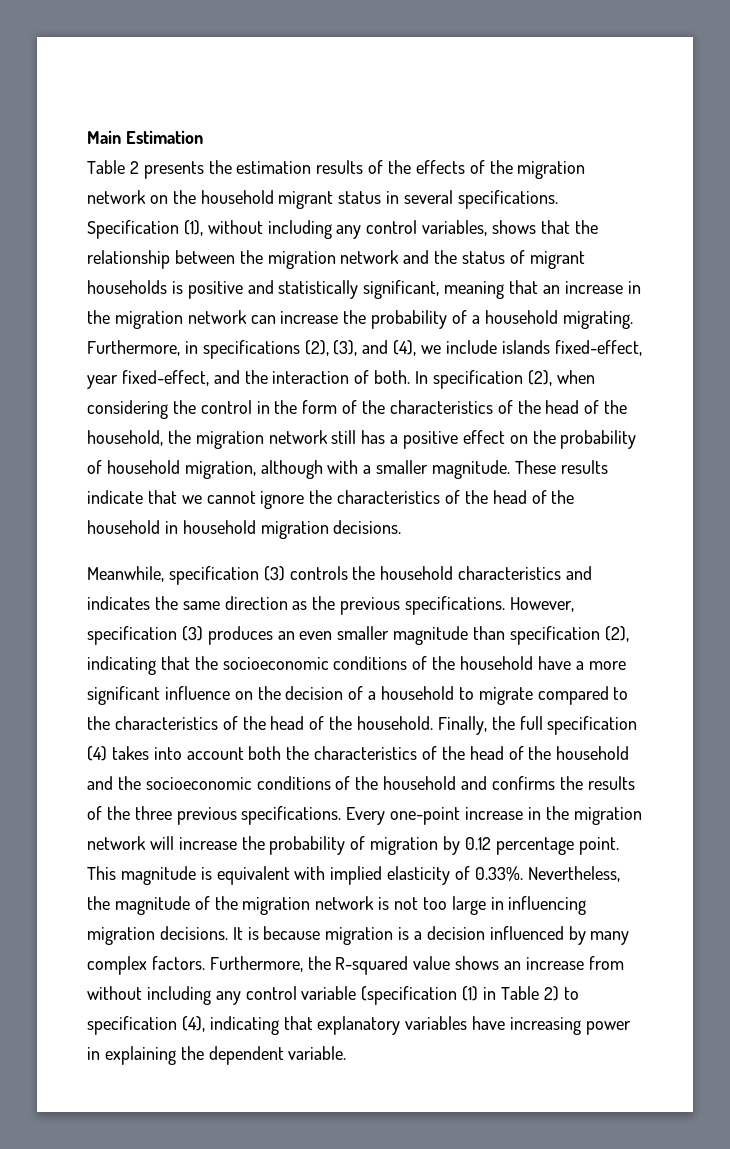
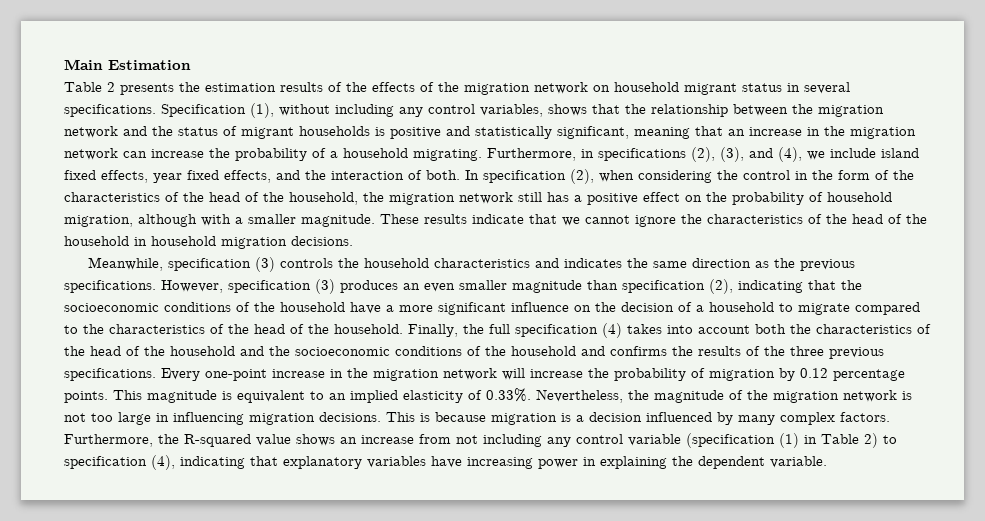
[172,190,196,204] the -> (610, 88) none
[501,340,642,356] [87,370,209,389] islands fixed-effect, year fixed-effect, -> [881,148,919,158] [64,170,271,183] island fixed effects, year fixed effects,
[578,837,619,855] point. -> [64,391,108,403] points.
[294,866,326,880] with -> [310,391,346,400] to an
[232,927,243,940] It -> [386,412,415,422] This
[87,986,142,1000] without -> [456,435,478,444] not

